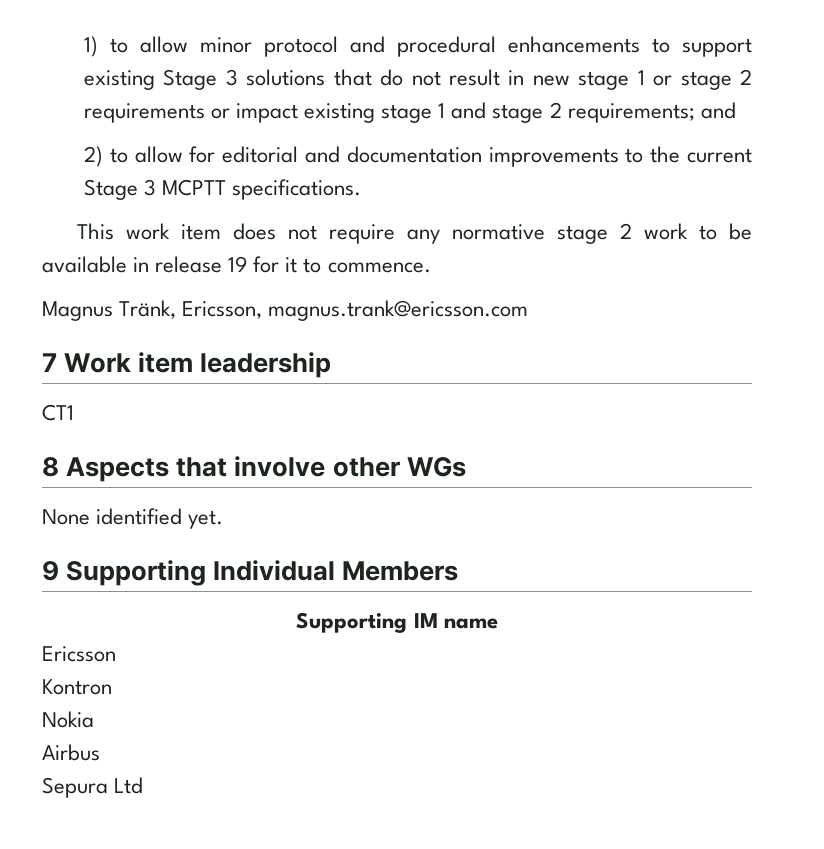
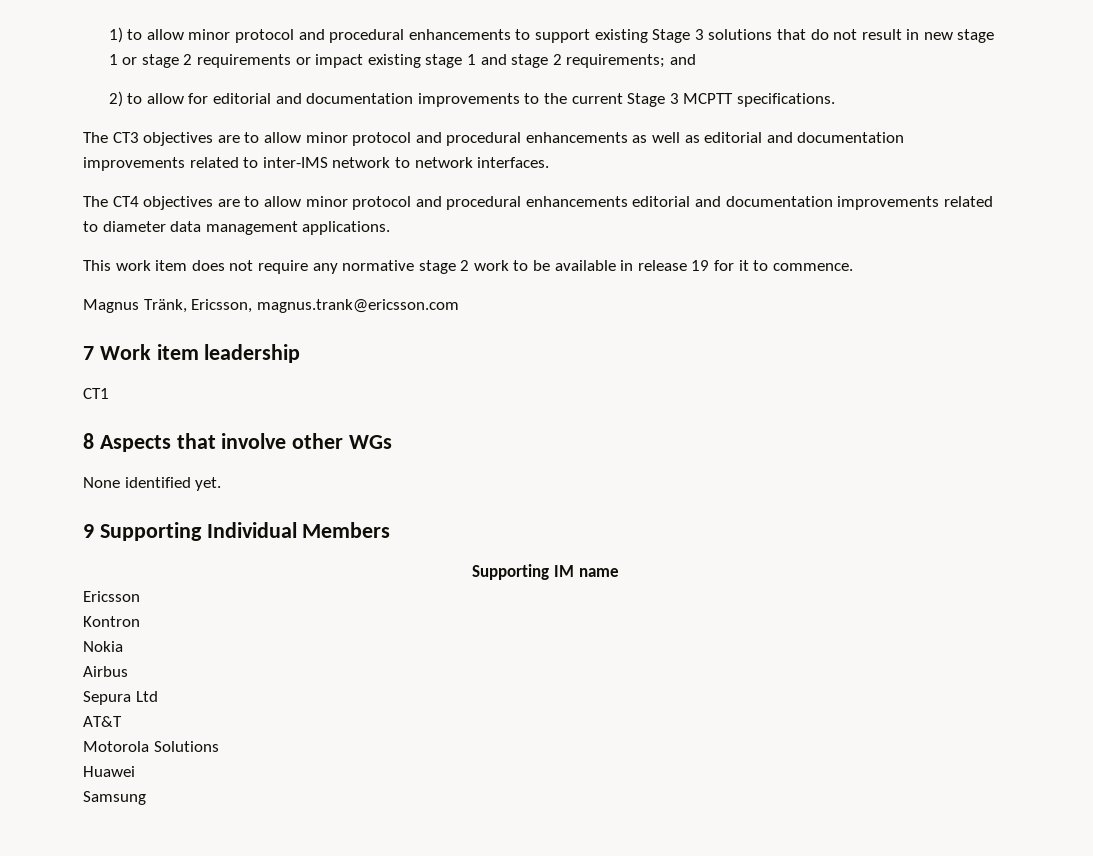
(362, 189) none -> [83,132,905,146] [83,157,550,171] [83,196,993,210] [83,221,391,235] // The CT3 objectives are to allow minor protocol and procedural enhancements as well as editorial and documentation improvements related to inter-IMS network to network interfaces. // The CT4 objectives are to allow minor protocol and procedural enhancements editorial and documentation improvements related to diameter data management applications.
(144, 785) none -> [83,716,122,727] [83,741,219,752] [83,766,135,777] [83,791,146,805] // AT&T // Motorola Solutions // Huawei // Samsung

